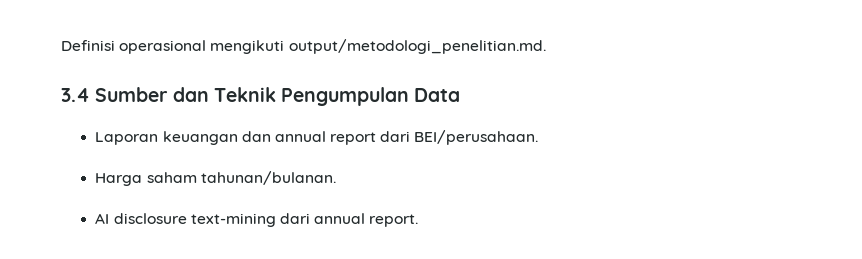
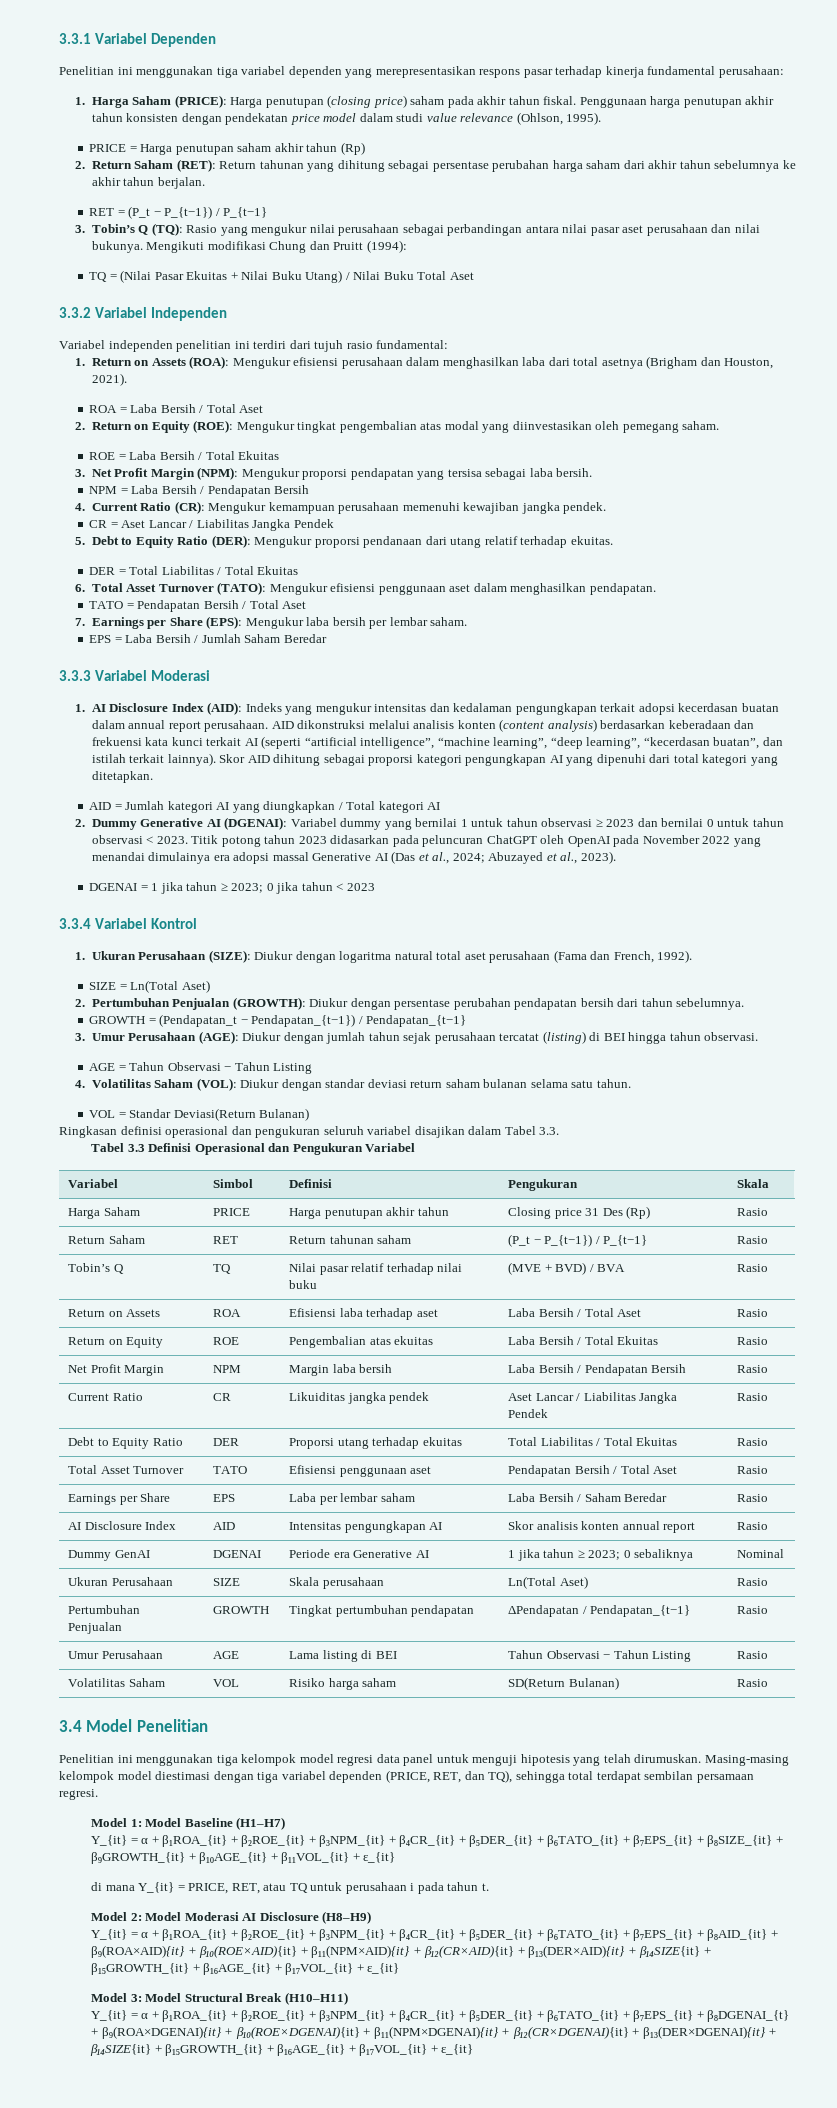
[61,39,546,54] [61,87,461,106] [95,130,539,145] [95,171,336,186] [95,213,419,227] Definisi operasional mengikuti output/metodologi_penelitian.md. // 3.4 Sumber dan Teknik Pengumpulan Data // Laporan keuangan dan annual report dari BEI/perusahaan. // Harga saham tahunan/bulanan. // AI disclosure text-mining dari annual report. -> [59,33,216,47] [59,66,784,78] [75,95,775,108] [91,112,602,125] [89,142,365,155] [75,159,796,172] [91,177,205,189] [89,206,268,219] [75,223,760,236] [91,240,407,253] [89,270,474,283] [59,307,227,321] [59,340,449,352] [75,356,774,369] [91,373,127,386] [89,404,264,413] [75,420,720,433] [89,451,280,460] [75,467,593,480] [89,485,310,497] [75,501,607,514] [89,519,334,531] [75,535,613,548] [89,566,299,575] [75,582,656,595] [89,600,307,612] [75,616,468,629] [89,634,327,643] [59,670,210,681] [75,702,779,715] [91,719,755,732] [91,736,783,749] [91,753,778,766] [91,771,153,783] [89,801,441,813] [75,817,784,830] [91,835,761,847] [91,851,616,864] [89,882,375,894] [59,918,197,929] [75,950,693,963] [89,980,210,993] [75,997,745,1010] [89,1014,467,1027] [75,1031,759,1044] [89,1062,313,1074] [75,1078,631,1091] [89,1108,310,1121] [59,1126,560,1138] [91,1143,416,1155] [68,1179,119,1188] [213,1179,254,1188] [289,1179,333,1188] [508,1179,579,1191] [737,1179,770,1188] [68,1207,140,1219] [213,1208,251,1216] [289,1207,449,1219] [508,1206,651,1219] [737,1208,769,1216] [68,1235,145,1244] [213,1236,239,1244] [289,1235,412,1244] [508,1234,648,1247] [737,1236,769,1244] [68,1263,124,1274] [213,1264,232,1274] [289,1263,463,1275] [289,1280,318,1289] [508,1262,626,1275] [737,1264,769,1272] [68,1309,161,1317] [213,1309,242,1317] [289,1308,438,1320] [508,1308,642,1317] [737,1309,769,1317] [68,1337,164,1348] [213,1337,240,1345] [289,1336,434,1348] [508,1336,659,1345] [737,1337,769,1345] [68,1364,165,1376] [213,1365,242,1373] [289,1364,393,1376] [508,1364,687,1376] [737,1365,769,1373] [68,1393,143,1401] [213,1393,232,1401] [289,1392,430,1404] [508,1392,678,1404] [508,1409,549,1418] [737,1393,769,1401] [68,1437,183,1449] [213,1438,240,1446] [289,1437,462,1449] [508,1437,678,1446] [737,1438,769,1446] [68,1465,185,1474] [213,1466,248,1474] [289,1465,432,1477] [508,1465,678,1477] [737,1466,769,1474] [68,1493,171,1505] [213,1494,236,1502] [289,1493,415,1505] [508,1493,668,1502] [737,1494,769,1502] [68,1521,177,1530] [213,1522,236,1530] [289,1521,443,1533] [508,1521,696,1533] [737,1522,769,1530] [68,1550,150,1561] [213,1550,262,1558] [289,1549,429,1558] [508,1549,694,1561] [737,1549,785,1558] [68,1577,173,1586] [213,1578,241,1586] [289,1577,384,1589] [508,1576,588,1589] [737,1578,769,1586] [68,1605,141,1614] [68,1622,123,1634] [213,1606,270,1614] [289,1605,475,1617] [508,1605,691,1617] [737,1606,769,1614] [68,1650,163,1659] [213,1651,240,1659] [289,1650,397,1662] [508,1650,692,1662] [737,1651,769,1659] [68,1678,165,1687] [213,1679,240,1687] [289,1678,397,1690] [508,1677,619,1690] [737,1679,769,1687] [59,1719,208,1732] [59,1754,789,1766] [59,1770,754,1783] [59,1789,98,1800] [91,1817,286,1830] [91,1835,783,1847] [91,1852,396,1864] [91,1882,489,1894] [91,1911,372,1924] [91,1929,778,1941] [91,1945,711,1958] [91,1963,400,1975] [91,1992,348,2005] [91,2010,790,2022] [91,2026,778,2039] [90,2044,474,2056] 3.3.1 Variabel Dependen // Penelitian ini menggunakan tiga variabel dependen yang merepresentasikan respons pasar terhadap kinerja fundamental perusahaan: // 1. Harga Saham (PRICE): Harga penutupan (closing price) saham pada akhir tahun fiskal. Penggunaan harga penutupan akhir tahun konsisten dengan pendekatan price model dalam studi value relevance (Ohlson, 1995). // PRICE = Harga penutupan saham akhir tahun (Rp) // 2. Return Saham (RET): Return tahunan yang dihitung sebagai persentase perubahan harga saham dari akhir tahun sebelumnya ke akhir tahun berjalan. // RET = (P_t − P_{t−1}) / P_{t−1} // 3. Tobin’s Q (TQ): Rasio yang mengukur nilai perusahaan sebagai perbandingan antara nilai pasar aset perusahaan dan nilai bukunya. Mengikuti modifikasi Chung dan Pruitt (1994): // TQ = (Nilai Pasar Ekuitas + Nilai Buku Utang) / Nilai Buku Total Aset // 3.3.2 Variabel Independen // Variabel independen penelitian ini terdiri dari tujuh rasio fundamental: // 1. Return on Assets (ROA): Mengukur efisiensi perusahaan dalam menghasilkan laba dari total asetnya (Brigham dan Houston, 2021). // ROA = Laba Bersih / Total Aset // 2. Return on Equity (ROE): Mengukur tingkat pengembalian atas modal yang diinvestasikan oleh pemegang saham. // ROE = Laba Bersih / Total Ekuitas // 3. Net Profit Margin (NPM): Mengukur proporsi pendapatan yang tersisa sebagai laba bersih. // NPM = Laba Bersih / Pendapatan Bersih // 4. Current Ratio (CR): Mengukur kemampuan perusahaan memenuhi kewajiban jangka pendek. // CR = Aset Lancar / Liabilitas Jangka Pendek // 5. Debt to Equity Ratio (DER): Mengukur proporsi pendanaan dari utang relatif terhadap ekuitas. // DER = Total Liabilitas / Total Ekuitas // 6. Total Asset Turnover (TATO): Mengukur efisiensi penggunaan aset dalam menghasilkan pendapatan. // TATO = Pendapatan Bersih / Total Aset // 7. Earnings per Share (EPS): Mengukur laba bersih per lembar saham. // EPS = Laba Bersih / Jumlah Saham Beredar // 3.3.3 Variabel Moderasi // 1. AI Disclosure Index (AID): Indeks yang mengukur intensitas dan kedalaman pengungkapan terkait adopsi kecerdasan buatan dalam annual report perusahaan. AID dikonstruksi melalui analisis konten (content analysis) berdasarkan keberadaan dan frekuensi kata kunci terkait AI (seperti “artificial intelligence”, “machine learning”, “deep learning”, “kecerdasan buatan”, dan istilah terkait lainnya). Skor AID dihitung sebagai proporsi kategori pengungkapan AI yang dipenuhi dari total kategori yang ditetapkan. // AID = Jumlah kategori AI yang diungkapkan / Total kategori AI // 2. Dummy Generative AI (DGENAI): Variabel dummy yang bernilai 1 untuk tahun observasi ≥ 2023 dan bernilai 0 untuk tahun observasi < 2023. Titik potong tahun 2023 didasarkan pada peluncuran ChatGPT oleh OpenAI pada November 2022 yang menandai dimulainya era adopsi massal Generative AI (Das et al., 2024; Abuzayed et al., 2023). // DGENAI = 1 jika tahun ≥ 2023; 0 jika tahun < 2023 // 3.3.4 Variabel Kontrol // 1. Ukuran Perusahaan (SIZE): Diukur dengan logaritma natural total aset perusahaan (Fama dan French, 1992). // SIZE = Ln(Total Aset) // 2. Pertumbuhan Penjualan (GROWTH): Diukur dengan persentase perubahan pendapatan bersih dari tahun sebelumnya. // GROWTH = (Pendapatan_t − Pendapatan_{t−1}) / Pendapatan_{t−1} // 3. Umur Perusahaan (AGE): Diukur dengan jumlah tahun sejak perusahaan tercatat (listing) di BEI hingga tahun observasi. // AGE = Tahun Observasi − Tahun Listing // 4. Volatilitas Saham (VOL): Diukur dengan standar deviasi return saham bulanan selama satu tahun. // VOL = Standar Deviasi(Return Bulanan) // Ringkasan definisi operasional dan pengukuran seluruh variabel disajikan dalam Tabel 3.3. // Tabel 3.3 Definisi Operasional dan Pengukuran Variabel // Variabel | Simbol | Definisi | Pengukuran | Skala // Harga Saham | PRICE | Harga penutupan akhir tahun | Closing price 31 Des (Rp) | Rasio // Return Saham | RET | Return tahunan saham | (P_t − P_{t−1}) / P_{t−1} | Rasio // Tobin’s Q | TQ | Nilai pasar relatif terhadap nilai buku | (MVE + BVD) / BVA | Rasio // Return on Assets | ROA | Efisiensi laba terhadap aset | Laba Bersih / Total Aset | Rasio // Return on Equity | ROE | Pengembalian atas ekuitas | Laba Bersih / Total Ekuitas | Rasio // Net Profit Margin | NPM | Margin laba bersih | Laba Bersih / Pendapatan Bersih | Rasio // Current Ratio | CR | Likuiditas jangka pendek | Aset Lancar / Liabilitas Jangka Pendek | Rasio // Debt to Equity Ratio | DER | Proporsi utang terhadap ekuitas | Total Liabilitas / Total Ekuitas | Rasio // Total Asset Turnover | TATO | Efisiensi penggunaan aset | Pendapatan Bersih / Total Aset | Rasio // Earnings per Share | EPS | Laba per lembar saham | Laba Bersih / Saham Beredar | Rasio // AI Disclosure Index | AID | Intensitas pengungkapan AI | Skor analisis konten annual report | Rasio // Dummy GenAI | DGENAI | Periode era Generative AI | 1 jika tahun ≥ 2023; 0 sebaliknya | Nominal // Ukuran Perusahaan | SIZE | Skala perusahaan | Ln(Total Aset) | Rasio // Pertumbuhan Penjualan | GROWTH | Tingkat pertumbuhan pendapatan | ΔPendapatan / Pendapatan_{t−1} | Rasio // Umur Perusahaan | AGE | Lama listing di BEI | Tahun Observasi − Tahun Listing | Rasio // Volatilitas Saham | VOL | Risiko harga saham | SD(Return Bulanan) | Rasio // 3.4 Model Penelitian // Penelitian ini menggunakan tiga kelompok model regresi data panel untuk menguji hipotesis yang telah dirumuskan. Masing-masing kelompok model diestimasi dengan tiga variabel dependen (PRICE, RET, dan TQ), sehingga total terdapat sembilan persamaan regresi. // Model 1: Model Baseline (H1–H7) // Y_{it} = α + β₁ROA_{it} + β₂ROE_{it} + β₃NPM_{it} + β₄CR_{it} + β₅DER_{it} + β₆TATO_{it} + β₇EPS_{it} + β₈SIZE_{it} + β₉GROWTH_{it} + β₁₀AGE_{it} + β₁₁VOL_{it} + ε_{it} // di mana Y_{it} = PRICE, RET, atau TQ untuk perusahaan i pada tahun t. // Model 2: Model Moderasi AI Disclosure (H8–H9) // Y_{it} = α + β₁ROA_{it} + β₂ROE_{it} + β₃NPM_{it} + β₄CR_{it} + β₅DER_{it} + β₆TATO_{it} + β₇EPS_{it} + β₈AID_{it} + β₉(ROA×AID){it} + β₁₀(ROE×AID){it} + β₁₁(NPM×AID){it} + β₁₂(CR×AID){it} + β₁₃(DER×AID){it} + β₁₄SIZE{it} + β₁₅GROWTH_{it} + β₁₆AGE_{it} + β₁₇VOL_{it} + ε_{it} // Model 3: Model Structural Break (H10–H11) // Y_{it} = α + β₁ROA_{it} + β₂ROE_{it} + β₃NPM_{it} + β₄CR_{it} + β₅DER_{it} + β₆TATO_{it} + β₇EPS_{it} + β₈DGENAI_{t} + β₉(ROA×DGENAI){it} + β₁₀(ROE×DGENAI){it} + β₁₁(NPM×DGENAI){it} + β₁₂(CR×DGENAI){it} + β₁₃(DER×DGENAI){it} + β₁₄SIZE{it} + β₁₅GROWTH_{it} + β₁₆AGE_{it} + β₁₇VOL_{it} + ε_{it}

